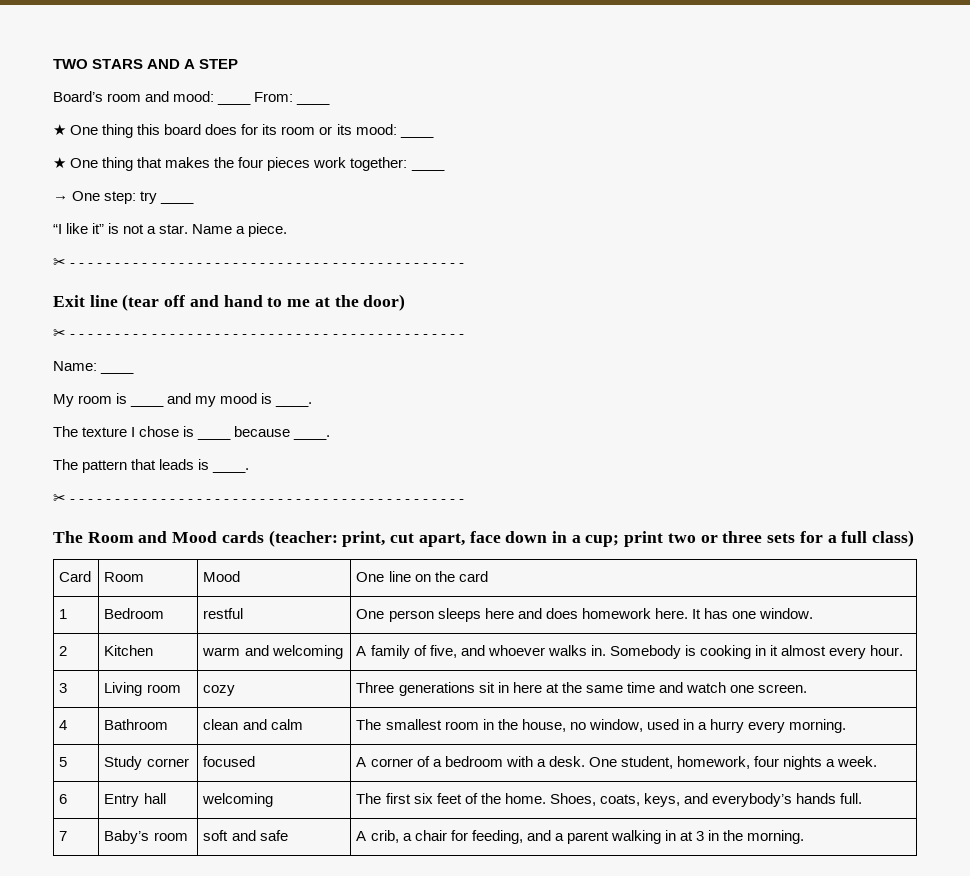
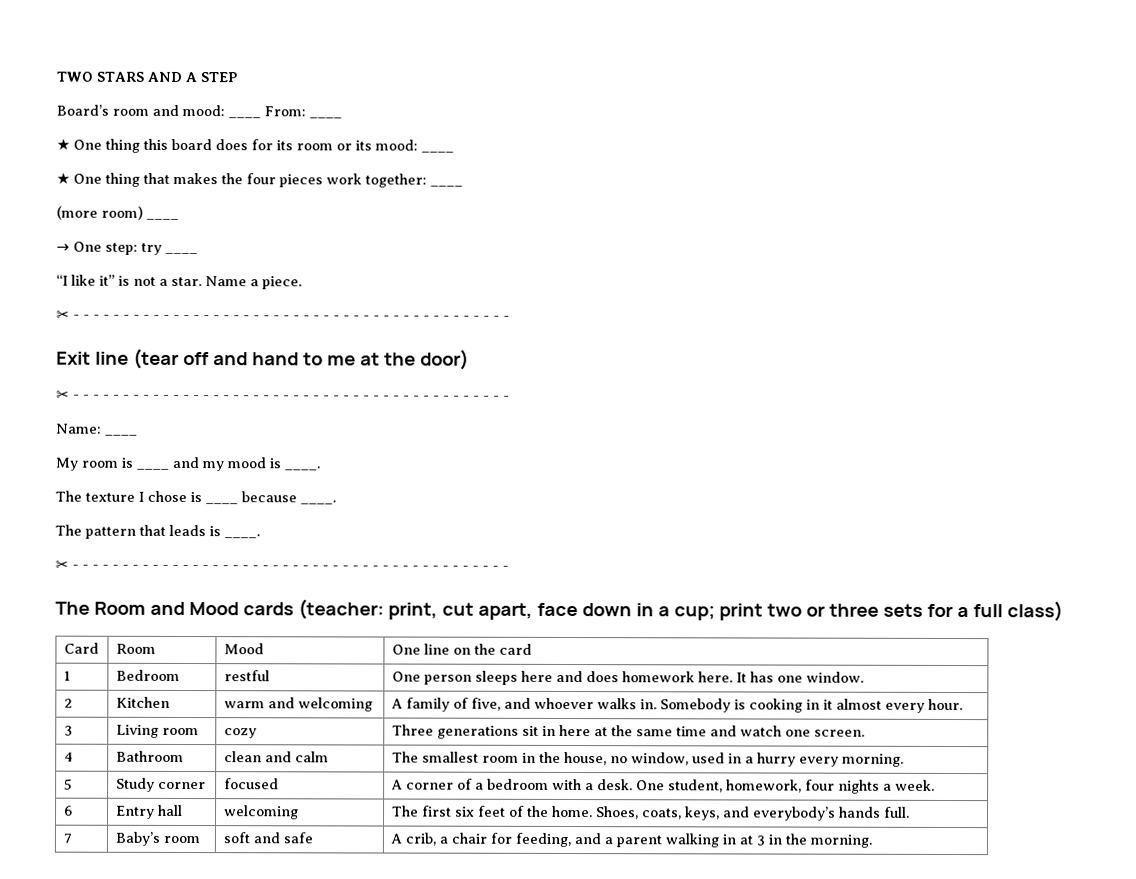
(445, 169) none -> [56,205,179,220] // (more room) ____

